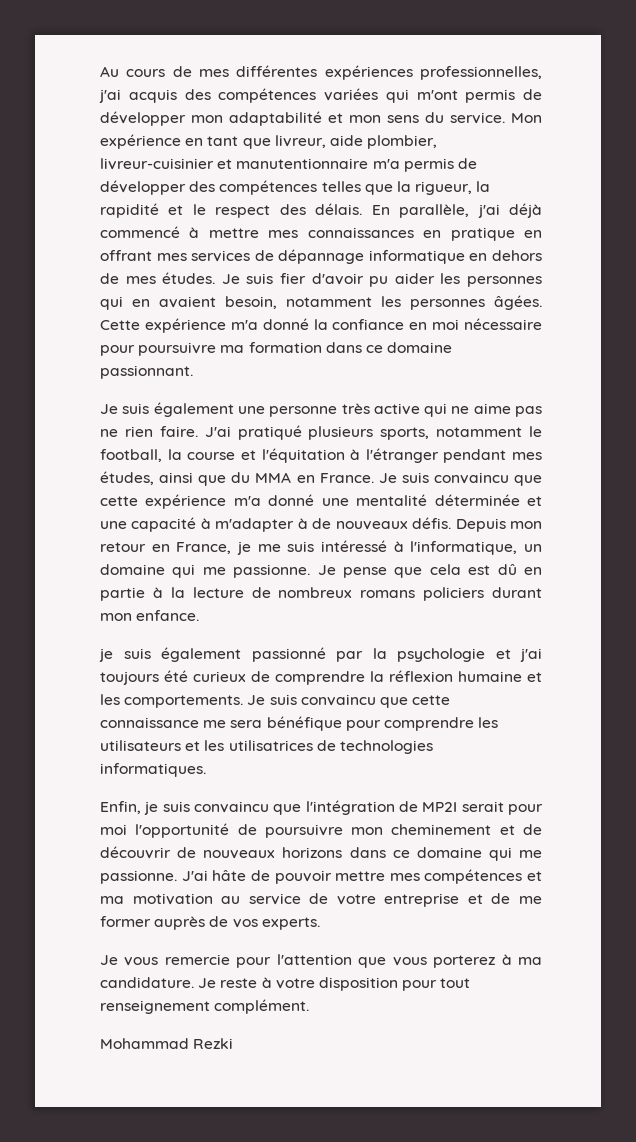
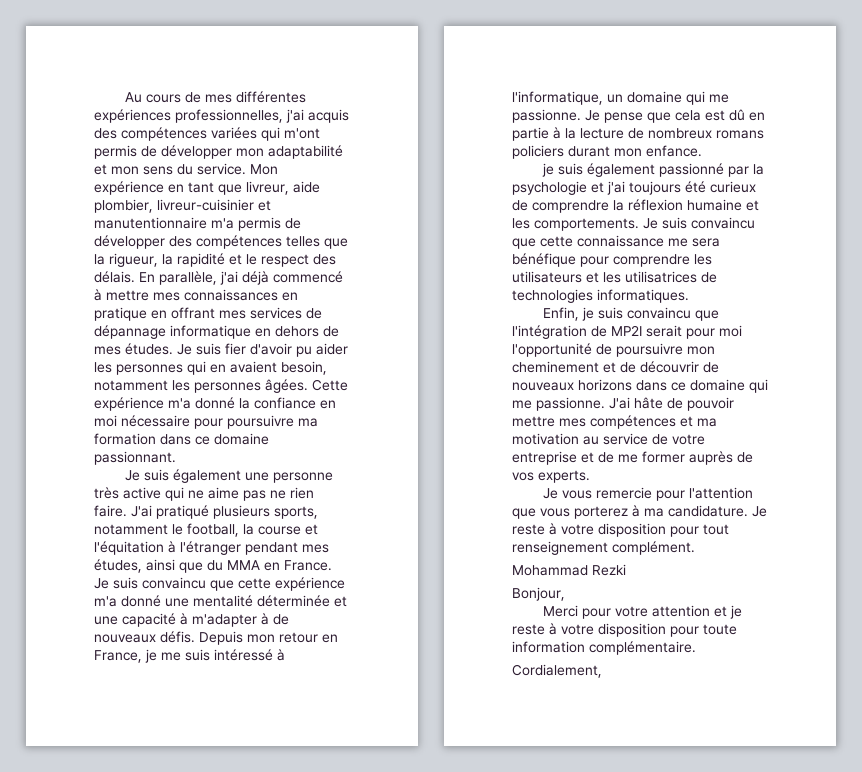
(234, 1043) none -> [512,587,565,601] [542,605,742,619] [512,623,737,637] [512,641,696,655] [512,664,602,678] // Bonjour, // Merci pour votre attention et je reste à votre disposition pour toute information complémentaire. // Cordialement,

